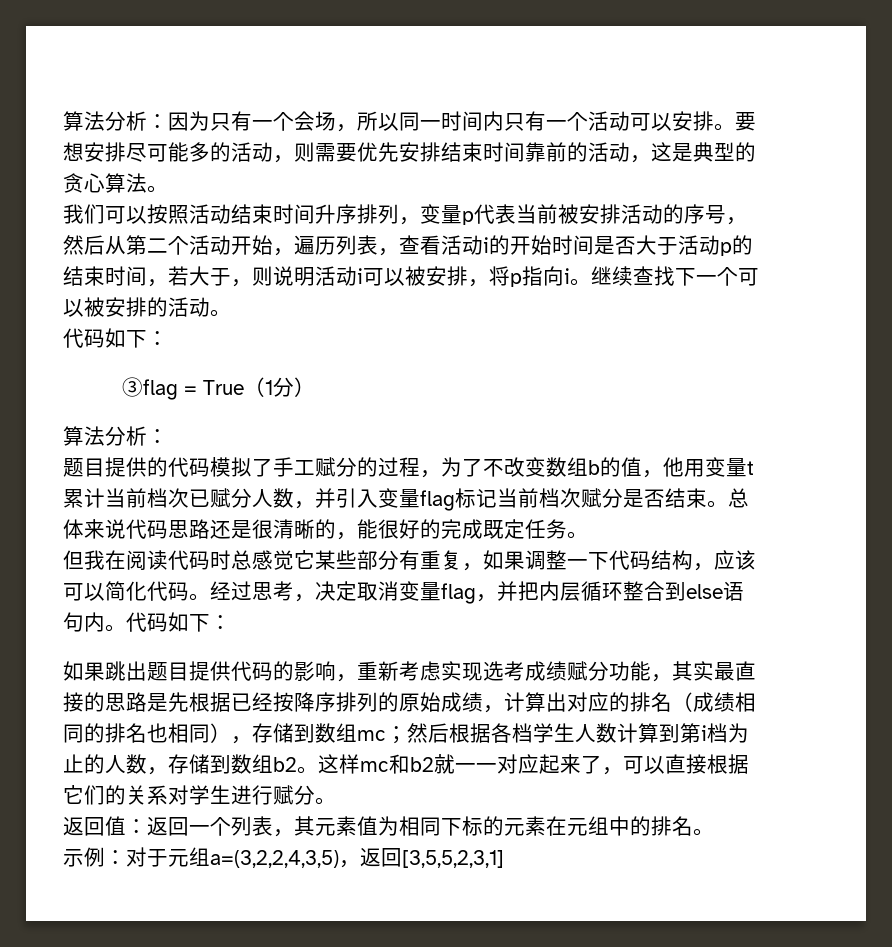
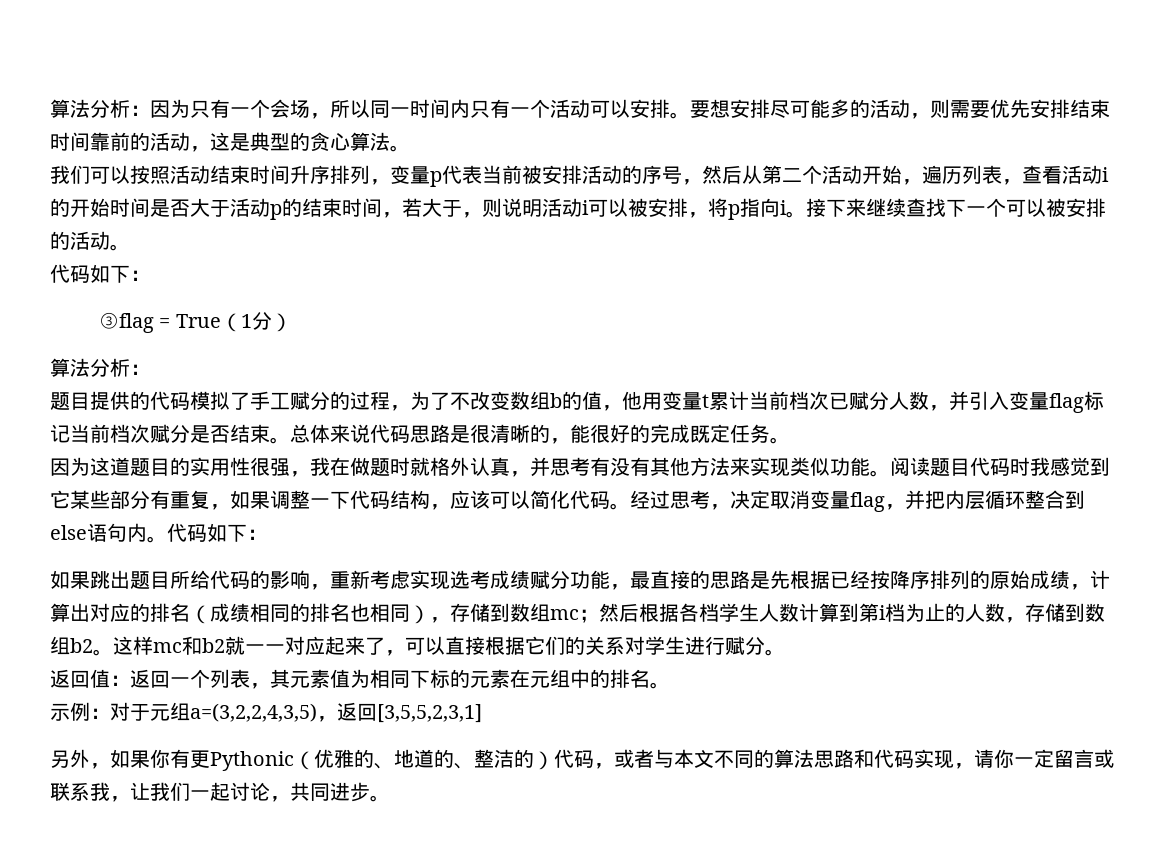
(591, 282) none -> [806,198,866,217] 接下来
[210,519,231,539] 还 -> (450, 433) none
[63,550,294,570] 但我在阅读代码时总感觉 -> [50,457,1110,477] 因为这道题目的实用性很强，我在做题时就格外认真，并思考有没有其他方法来实现类似功能。阅读题目代码时我感觉到
[189,661,231,681] 提供 -> [170,570,210,589] 所给
[672,661,714,681] 其实 -> (630, 587) none
(504, 859) none -> [50,749,1114,771] [50,782,390,802] // 另外，如果你有更Pythonic（优雅的、地道的、整洁的）代码，或者与本文不同的算法思路和代码实现，请你一定留言或联系我，让我们一起讨论，共同进步。

